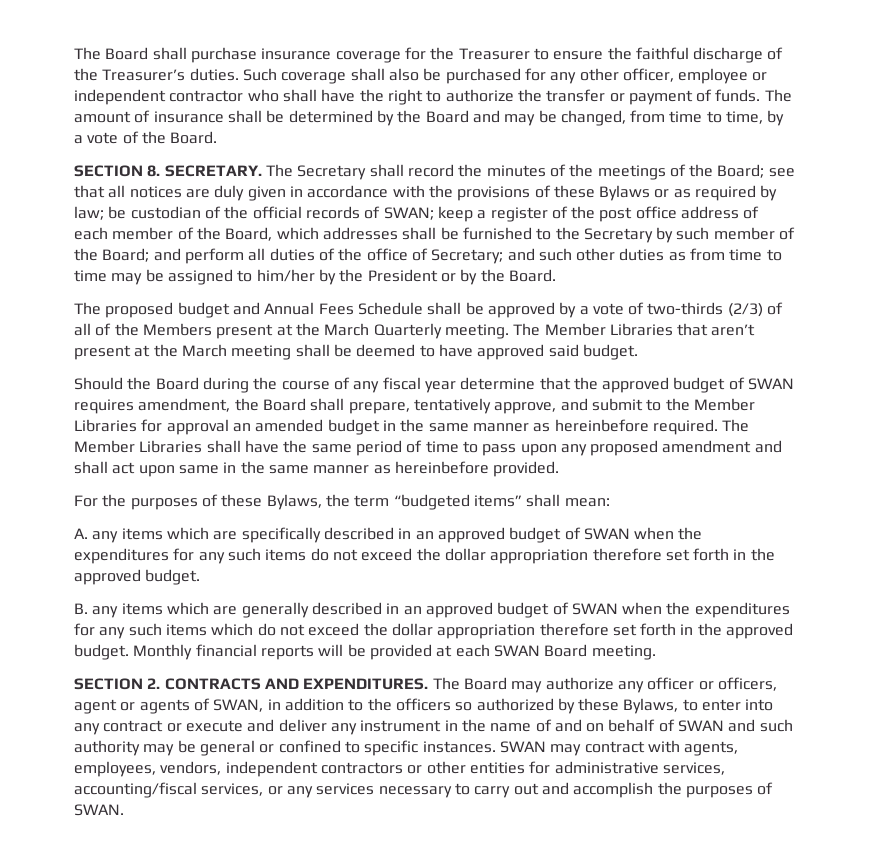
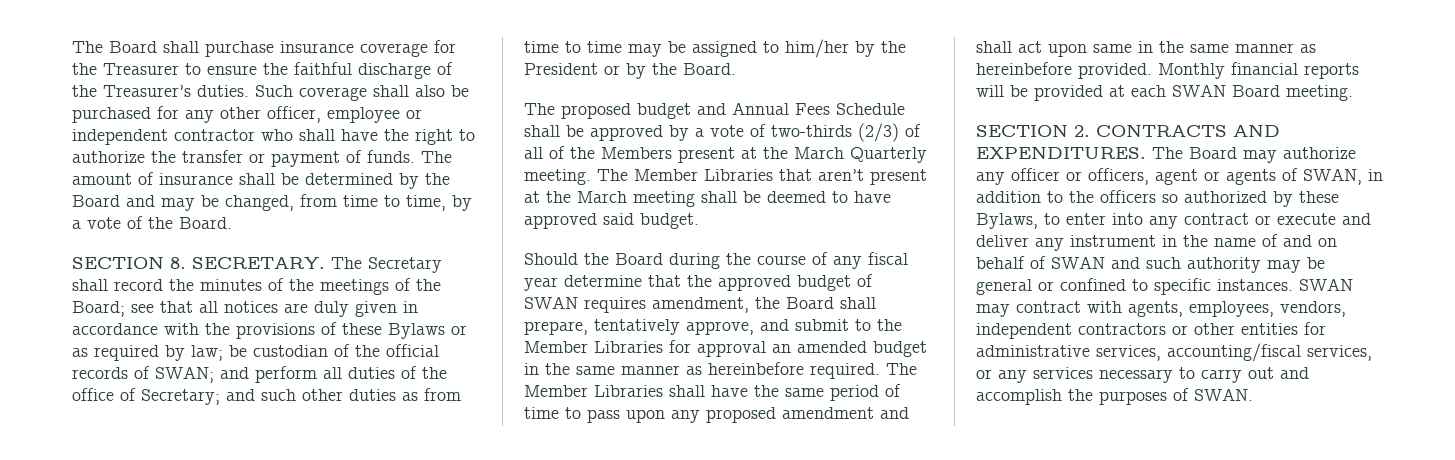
[437,206,760,222] [74,227,796,243] [74,248,150,262] keep a register of the post office address of each member of the Board, which addresses shall be furnished to the Secretary by such member of the Board; -> (214, 374) none
[74,494,610,510] [74,527,703,543] [74,548,775,564] [74,569,201,585] [74,602,790,618] [74,623,794,639] [74,644,129,660] // For the purposes of these Bylaws, the term “budgeted items” shall mean: // A. any items which are specifically described in an approved budget of SWAN when the expenditures for any such items do not exceed the dollar appropriation therefore set forth in the approved budget. // B. any items which are generally described in an approved budget of SWAN when the expenditures for any such items which do not exceed the dollar appropriation therefore set forth in the approved budget. -> (1152, 71) none

